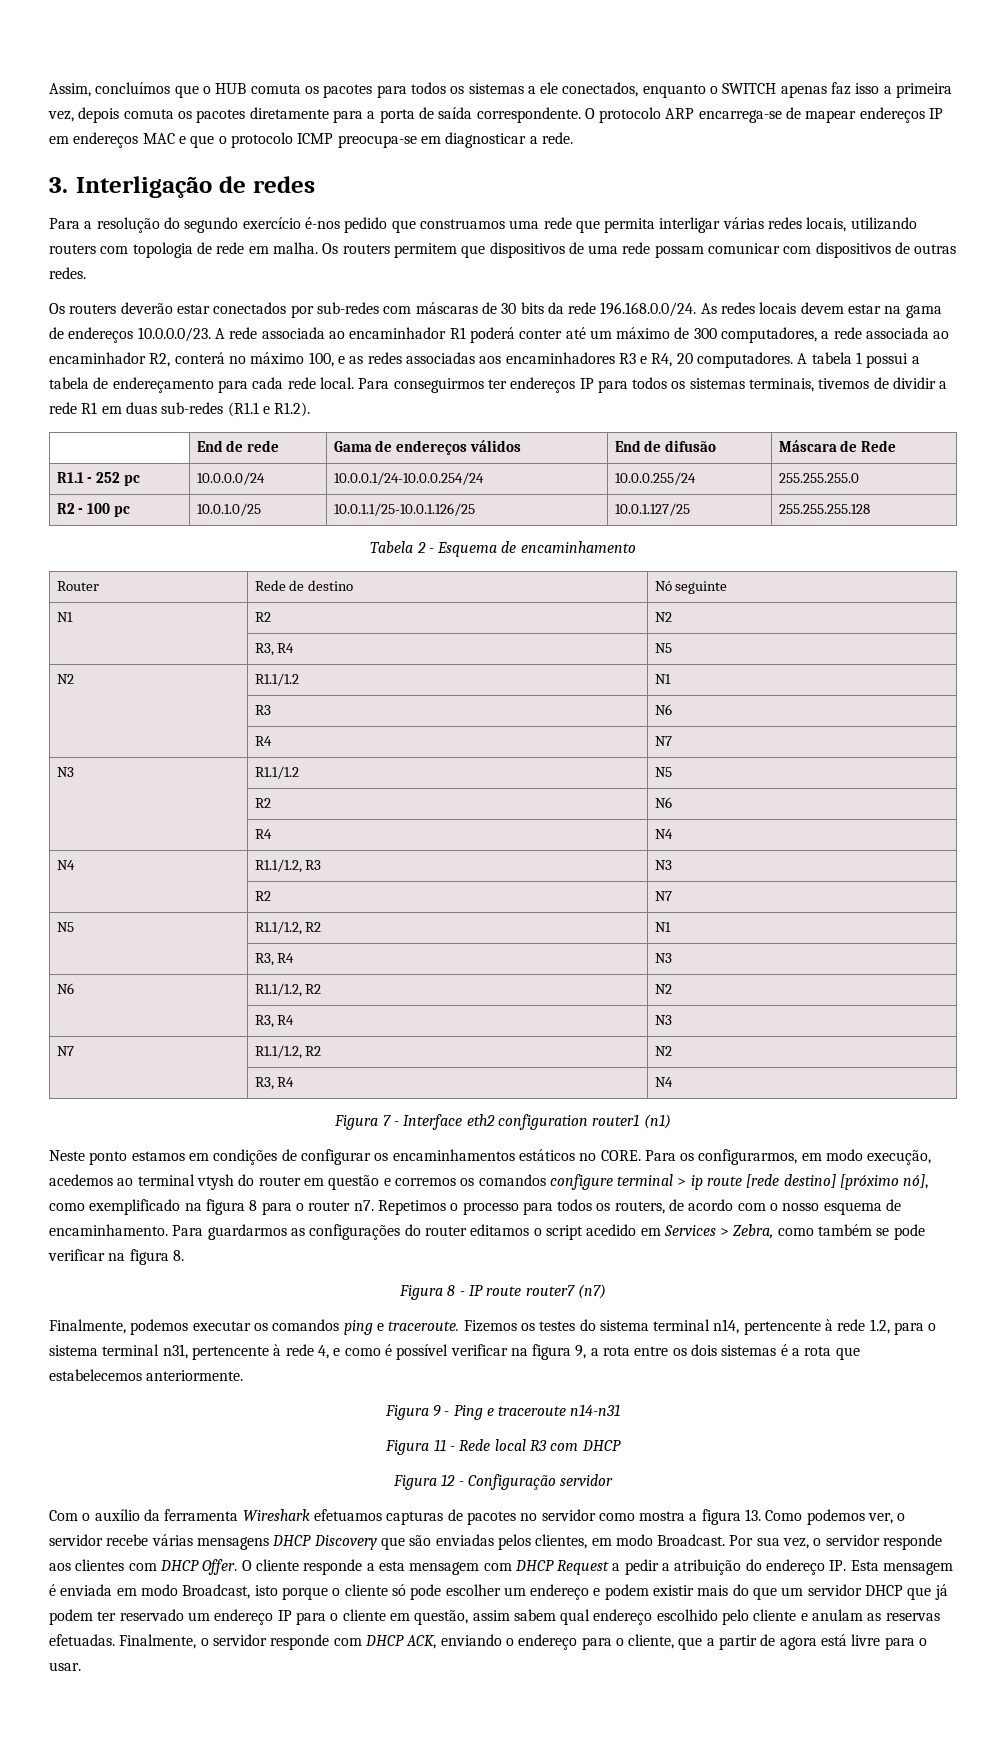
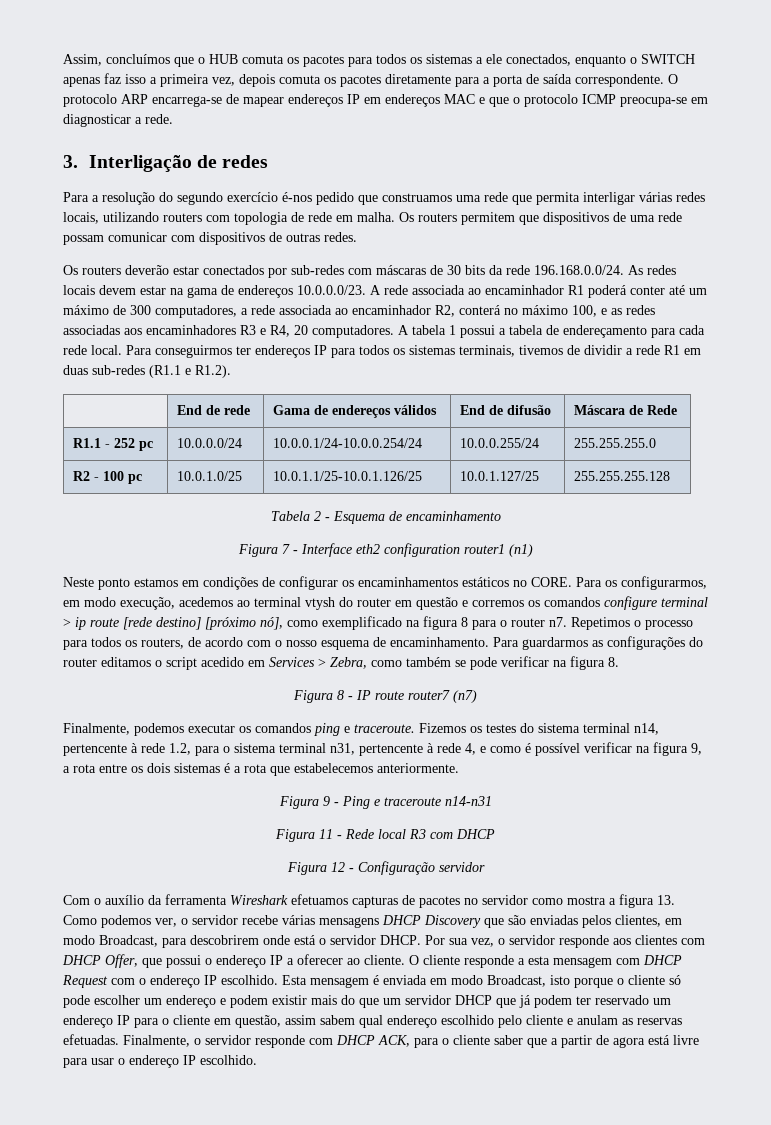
[56,581,99,591] [254,580,354,591] [654,581,728,594] [56,612,73,622] [254,612,271,622] [654,612,672,622] [254,643,295,656] [654,643,672,653] [56,674,74,684] [254,673,299,686] [654,674,671,684] [254,705,271,715] [654,704,672,715] [254,736,272,746] [654,736,672,746] [56,767,74,777] [254,766,299,779] [654,767,672,777] [254,798,271,808] [654,797,672,808] [254,829,272,839] [654,829,673,839] [56,860,75,870] [254,859,322,873] [654,860,672,870] [254,891,271,901] [654,891,672,901] [56,922,74,932] [254,921,322,935] [654,922,671,932] [254,953,295,966] [654,953,672,963] [56,983,74,994] [254,983,322,997] [654,984,672,994] [254,1015,295,1028] [654,1015,672,1025] [56,1046,74,1056] [254,1045,322,1059] [654,1046,672,1056] [254,1077,295,1090] [654,1077,673,1087] // Router | Rede de destino | Nó seguinte // N1 | R2 | N2 // | R3, R4 | N5 // N2 | R1.1/1.2 | N1 // | R3 | N6 // | R4 | N7 // N3 | R1.1/1.2 | N5 // | R2 | N6 // | R4 | N4 // N4 | R1.1/1.2, R3 | N3 // | R2 | N7 // N5 | R1.1/1.2, R2 | N1 // | R3, R4 | N3 // N6 | R1.1/1.2, R2 | N2 // | R3, R4 | N3 // N7 | R1.1/1.2, R2 | N2 // | R3, R4 | N4 -> (501, 516) none
[657,1534,726,1546] Broadcast. -> [99,935,421,948] Broadcast, para descobrirem onde está o servidor DHCP.
[202,1559,238,1575] Offer. -> [105,954,405,968] Offer, que possui o endereço IP a oferecer ao cliente.
[612,1559,847,1575] a pedir a atribuição do endereço IP. -> [111,975,278,988] com o endereço IP escolhido.
[440,1634,675,1650] enviando o endereço para o cliente, -> [414,1035,523,1048] para o cliente saber
[919,1638,928,1646] [49,1662,81,1671] o usar. -> [91,1055,257,1068] usar o endereço IP escolhido.

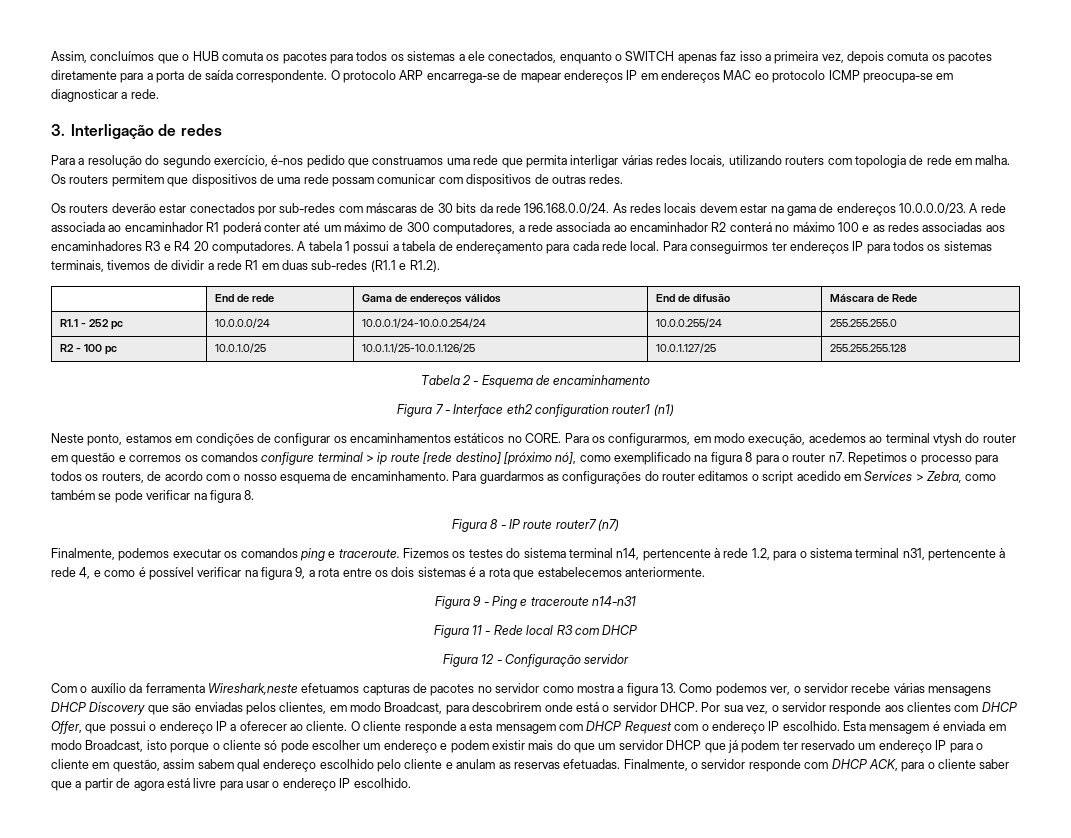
[479,97,520,107] e que o -> [754,73,769,80] eo
[227,192,278,202] exercício -> [213,155,268,167] exercício,
[435,305,455,317] R2, -> [711,222,727,232] R2
[572,305,597,317] 100, -> [837,222,859,232] 100
[270,325,290,337] R4, -> [174,241,191,251] R4
[98,578,130,590] ponto -> [87,434,123,446] ponto,
[230,895,288,905] Wireshark -> [207,683,298,695] Wireshark,neste

